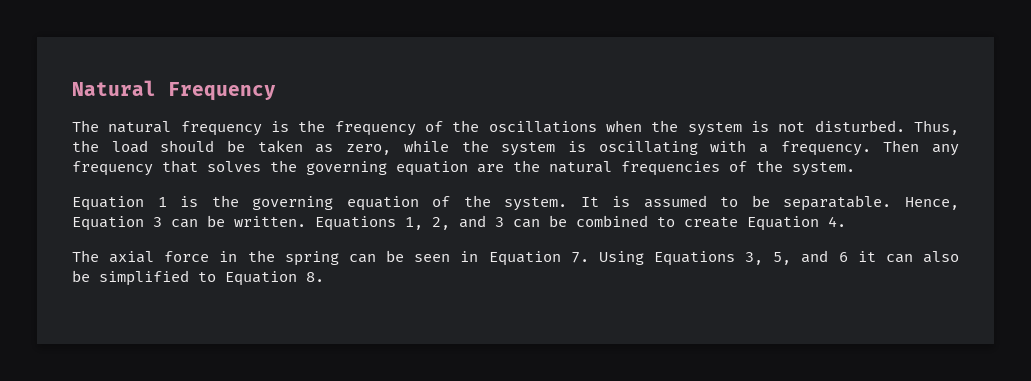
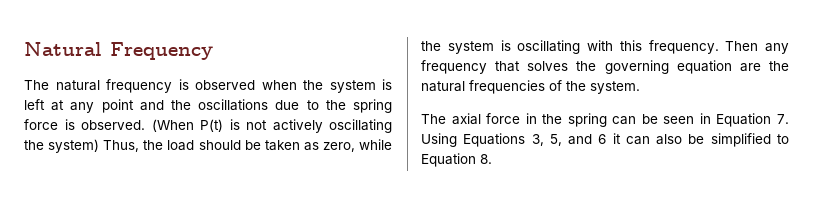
[298,120,905,136] the frequency of the oscillations when the system is not disturbed. -> [195,79,392,93] [24,99,392,113] [24,119,392,133] [24,139,100,153] observed when the system is left at any point and the oscillations due to the spring force is observed. (When P(t) is not actively oscillating the system)
[758,144,768,153] a -> [619,40,642,51] this
[72,195,959,211] [72,215,846,231] // Equation 1 is the governing equation of the system. It is assumed to be separatable. Hence, Equation 3 can be written. Equations 1, 2, and 3 can be combined to create Equation 4. -> (640, 87) none

